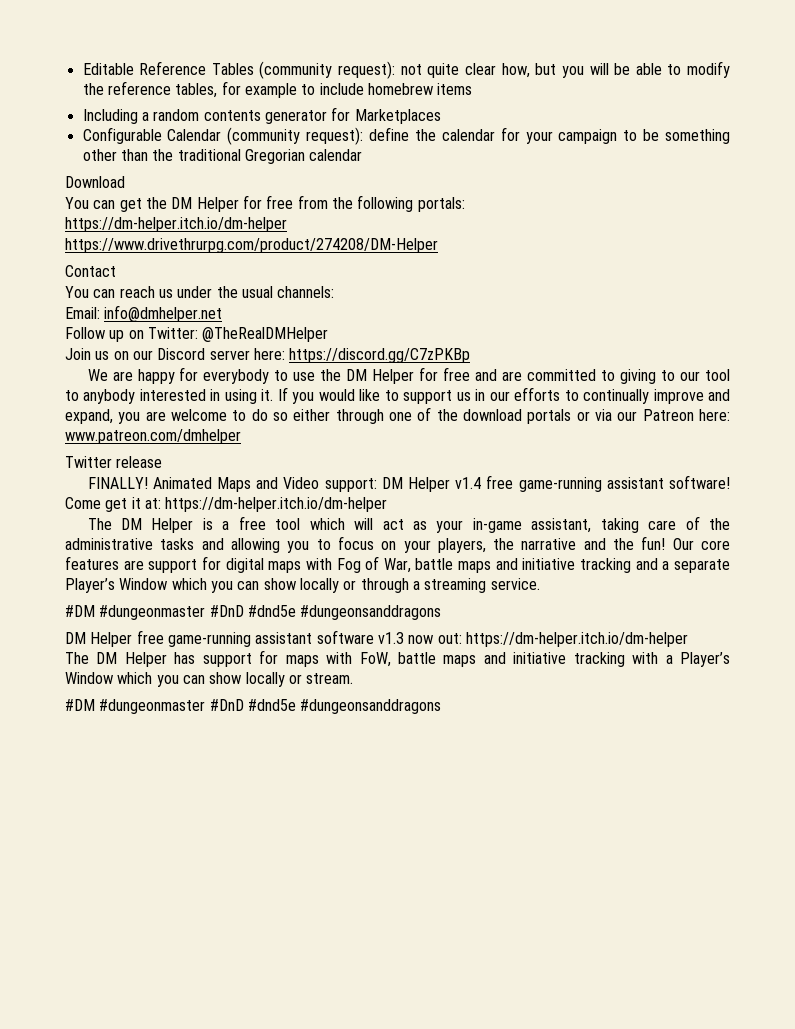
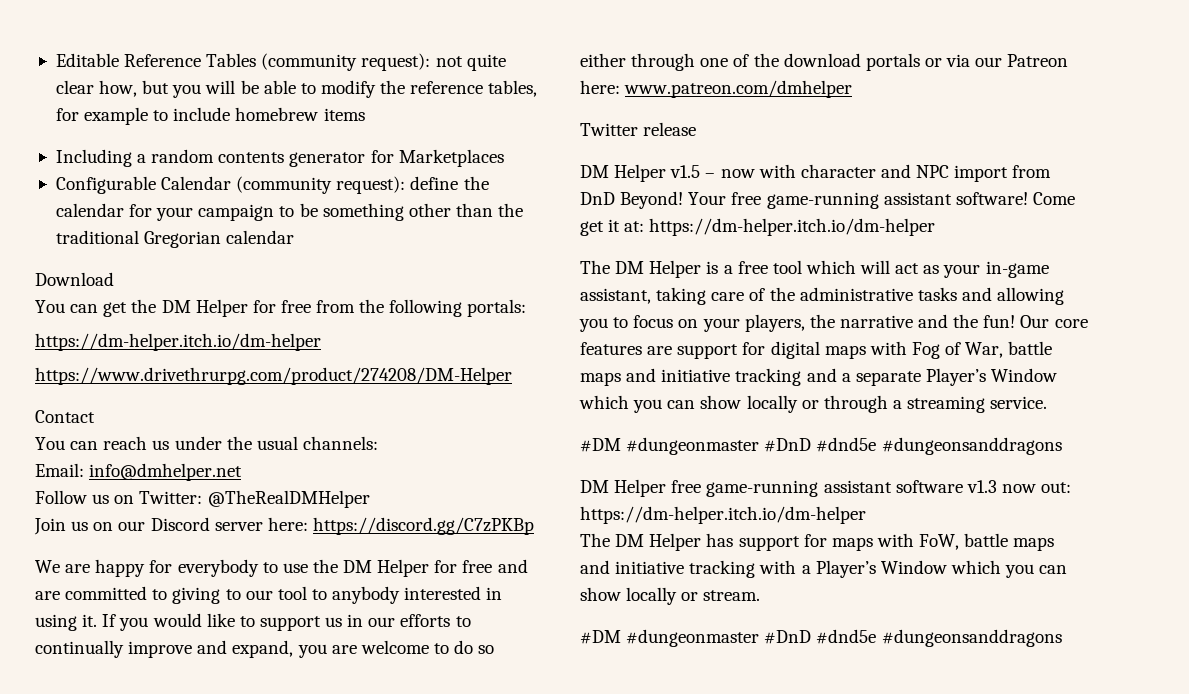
[109,330,125,342] up -> [92,494,110,504] us
[87,477,482,492] FINALLY! Animated Maps and Video support: DM Helper v1.4 -> [580,164,1052,182] [580,191,727,209] DM Helper v1.5 – now with character and NPC import from DnD Beyond! Your

